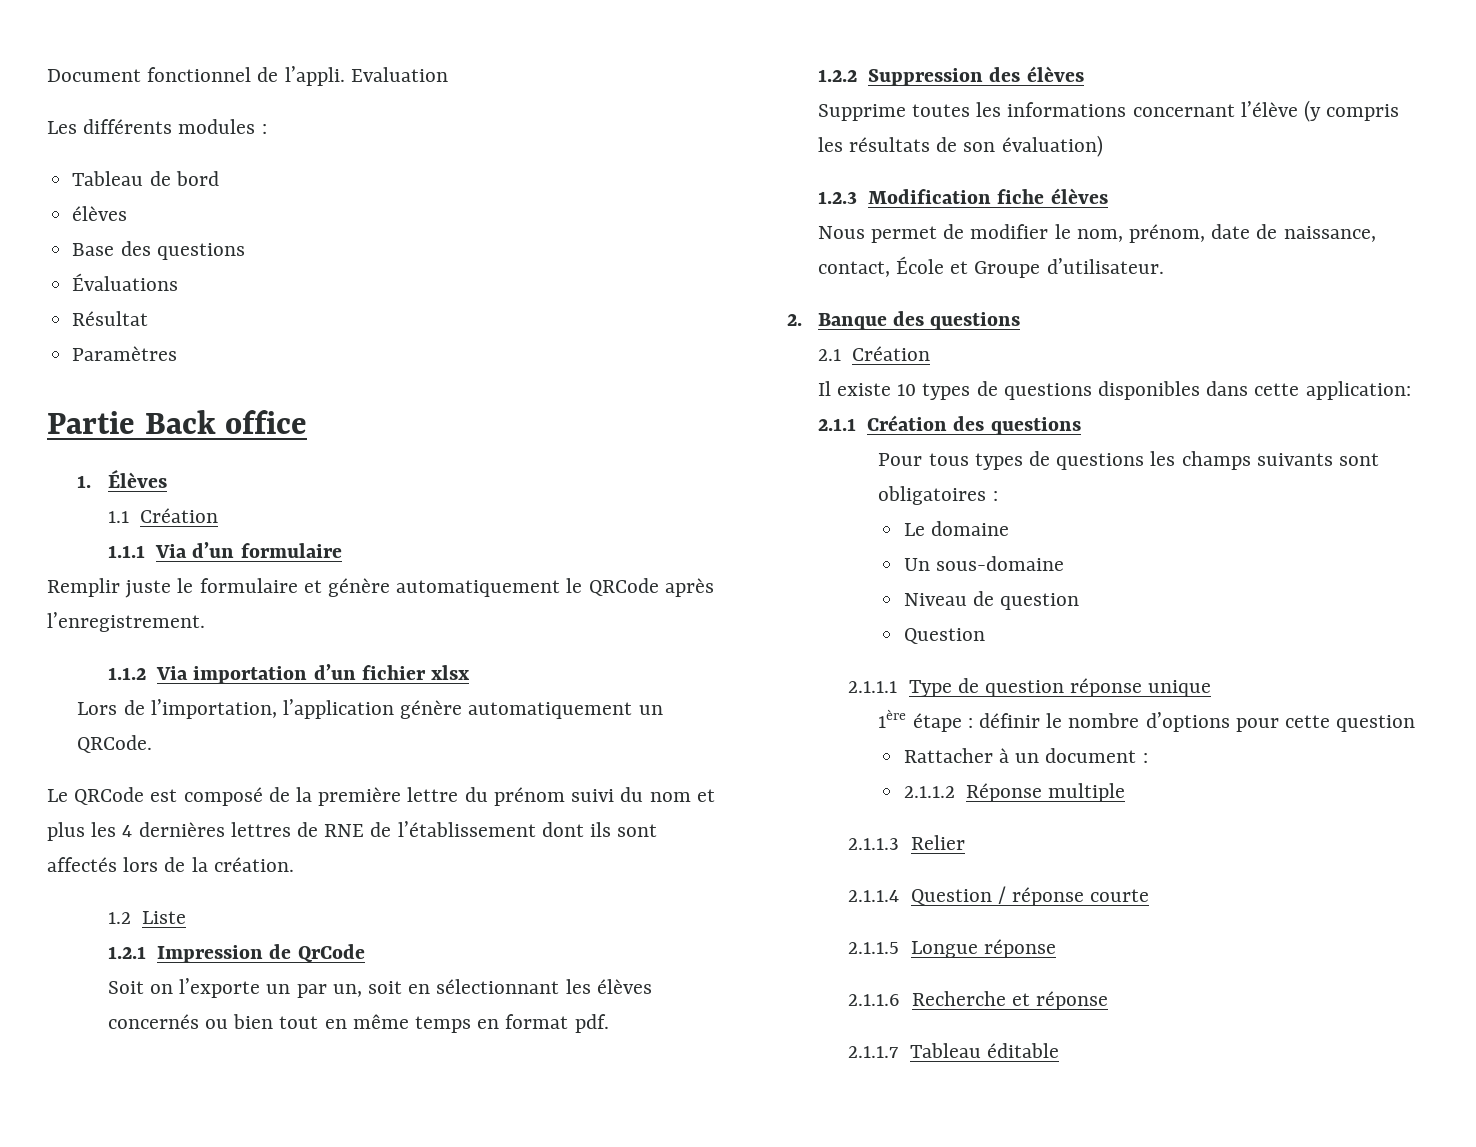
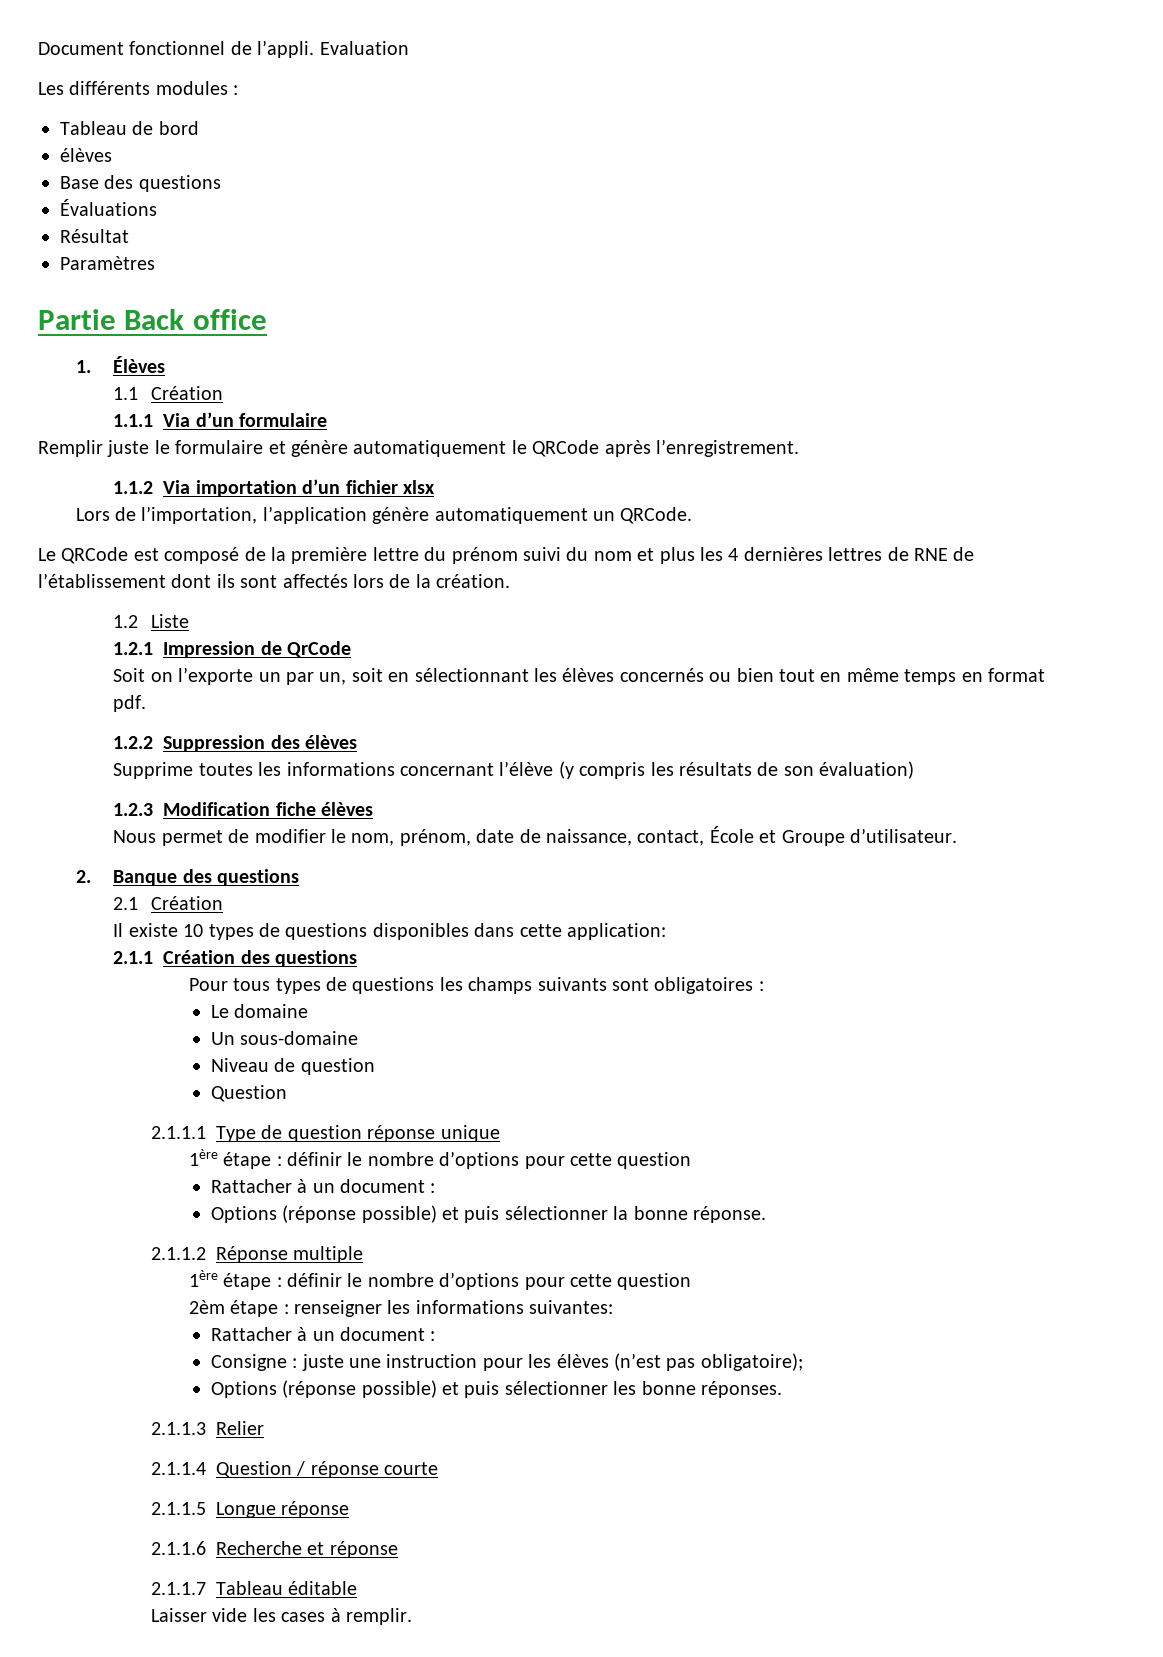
[903,783,1126,802] 2.1.1.2 Réponse multiple -> [210,1205,766,1223] [151,1246,364,1263] [188,1270,692,1290] [188,1300,614,1317] [210,1327,436,1341] [210,1353,803,1371] [210,1380,782,1398] Options (réponse possible) et puis sélectionner la bonne réponse. // 2.1.1.2 Réponse multiple // 1ère étape : définir le nombre d’options pour cette question // 2èm étape : renseigner les informations suivantes: // Rattacher à un document : // Consigne : juste une instruction pour les élèves (n’est pas obligatoire); // Options (réponse possible) et puis sélectionner les bonne réponses.
(1059, 1050) none -> [151,1608,413,1625] // Laisser vide les cases à remplir.

